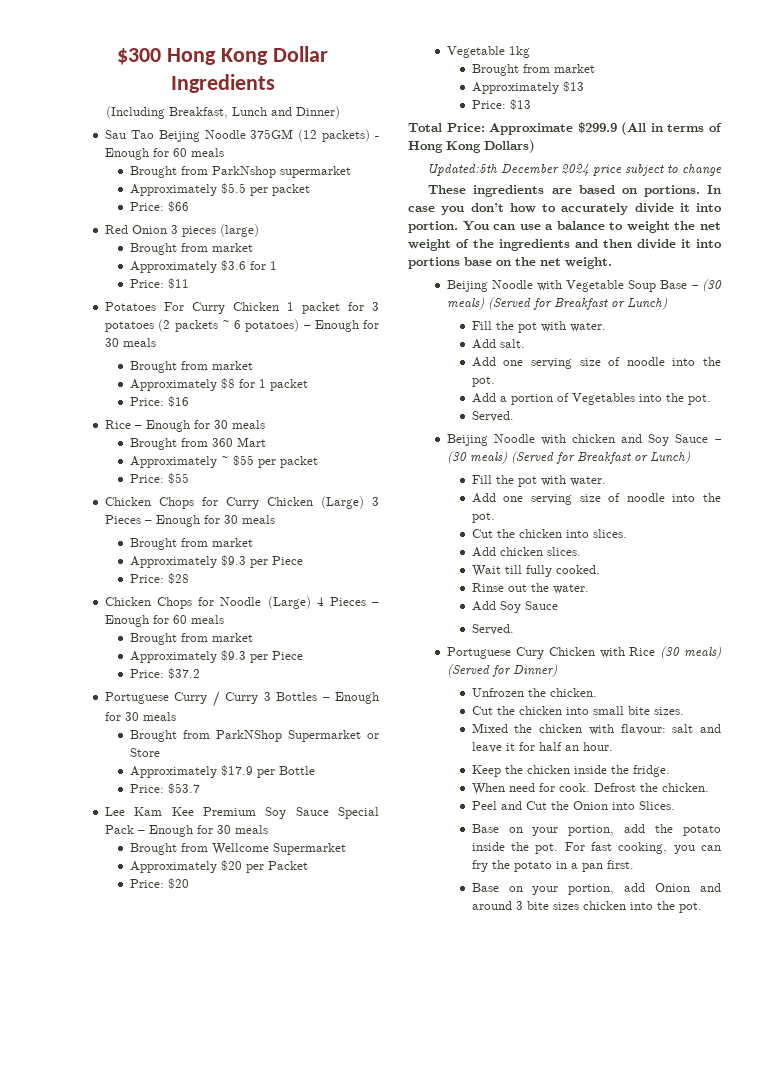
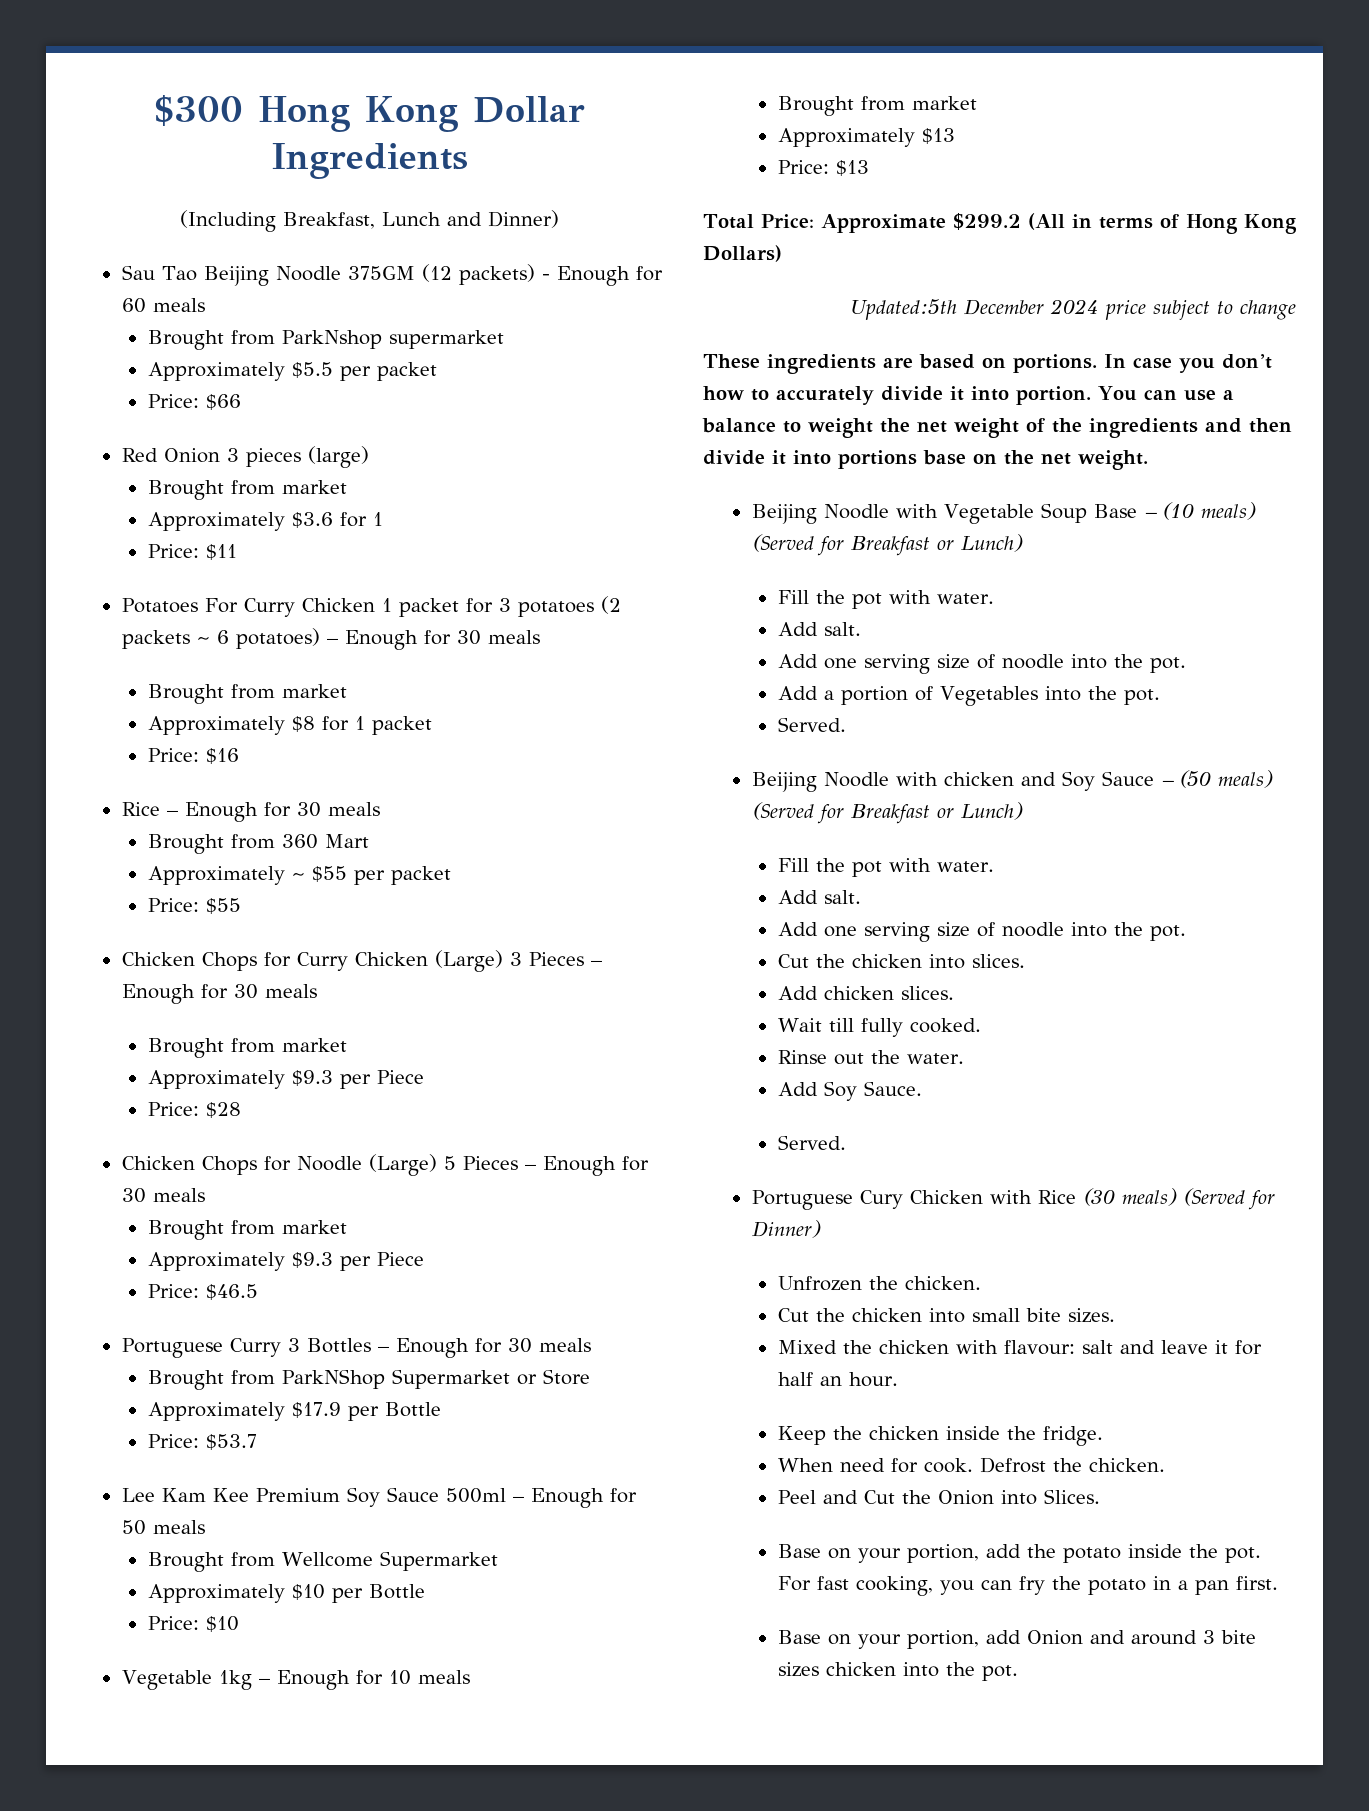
[316,597,380,606] [104,615,224,627] [129,633,253,645] [129,650,303,663] [129,668,200,679] 4 Pieces – Enough for 60 meals // Brought from market // Approximately $9.3 per Piece // Price: $37.2 -> [443,1156,649,1176] [121,1188,205,1203] [147,1220,347,1240] [147,1252,424,1271] [147,1284,258,1300] 5 Pieces – Enough for 30 meals // Brought from market // Approximately $9.3 per Piece // Price: $46.5
[212,691,259,707] / Curry -> (281, 1347) none
[338,807,379,819] [104,825,231,837] Special Pack – Enough for 30 -> [445,1488,637,1508] [121,1520,146,1535] 500ml – Enough for 50
[220,860,308,873] [129,878,189,889] $20 per Packet // Price: $20 -> [291,1584,425,1603] [147,1616,239,1632] $10 per Bottle // Price: $10
(530, 52) none -> [258,1670,470,1690] – Enough for 10 meals
[577,122,617,133] $299.9 -> [952,213,1021,230] $299.2
[702,279,722,292] (30 -> [1161,502,1194,520] (10
[446,451,467,464] (30 -> [1178,770,1211,788] (50
(606, 481) none -> [777,890,861,904] // Add salt.
[524,601,558,610] Sauce -> [863,1081,922,1096] Sauce.

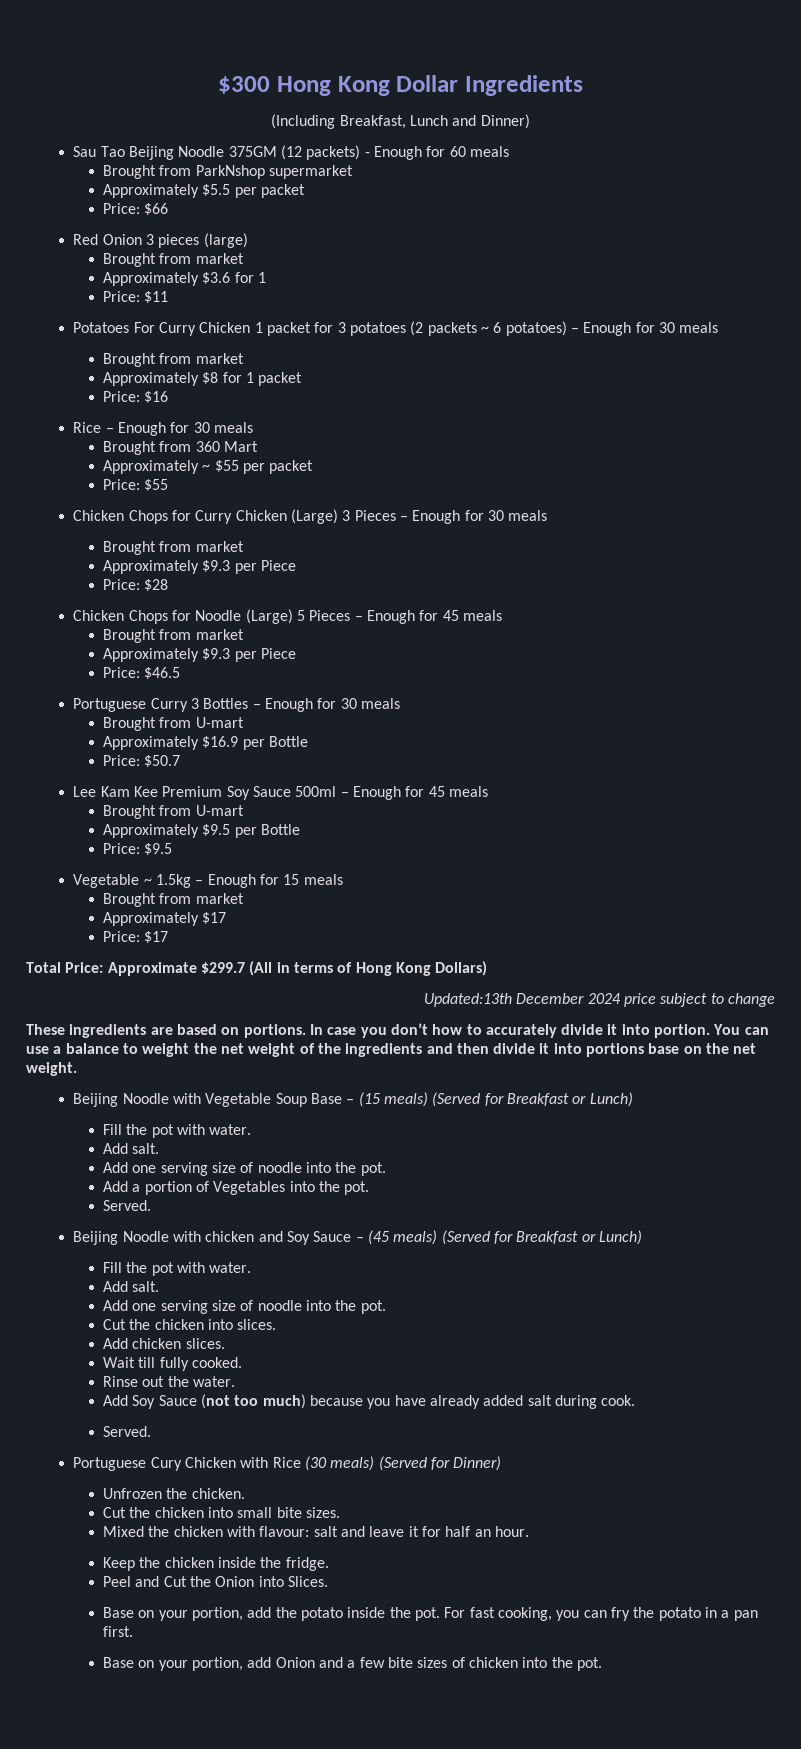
[121,1188,146,1203] 30 -> [442,610,459,621] 45
[281,1369,590,1389] [147,1402,441,1421] [147,1434,257,1450] ParkNShop Supermarket or Store // Approximately $17.9 per Bottle // Price: $53.7 -> [195,717,244,728] [103,736,309,750] [103,755,181,767] U-mart // Approximately $16.9 per Bottle // Price: $50.7
[121,1520,205,1535] [147,1551,498,1572] [147,1584,425,1603] [147,1616,239,1632] [121,1670,470,1690] [777,96,977,116] [777,128,955,147] [777,160,869,176] 50 meals // Brought from Wellcome Supermarket // Approximately $10 per Bottle // Price: $10 // Vegetable 1kg – Enough for 10 meals // Brought from market // Approximately $13 // Price: $13 -> [428,786,488,797] [103,805,244,819] [103,824,301,838] [103,843,173,855] [73,874,343,888] [103,893,244,907] [103,912,227,926] [103,931,169,943] 45 meals // Brought from U-mart // Approximately $9.5 per Bottle // Price: $9.5 // Vegetable ~ 1.5kg – Enough for 15 meals // Brought from market // Approximately $17 // Price: $17
[952,213,1021,230] $299.2 -> [200,962,245,974] $299.7
[850,299,957,320] Updated:5th -> [424,993,513,1007] Updated:13th
[1161,502,1194,520] (10 -> [358,1092,380,1107] (15
[1178,770,1211,788] (50 -> [367,1230,389,1245] (45
[863,1081,922,1096] Sauce. -> [158,1394,636,1409] Sauce (not too much) because you have already added salt during cook.
[777,1457,1165,1473] // When need for cook. Defrost the chicken. -> (329, 1564) none
[1130,1630,1215,1645] around 3 -> [347,1657,385,1668] a few
(819, 1669) none -> [451,1657,465,1668] of

